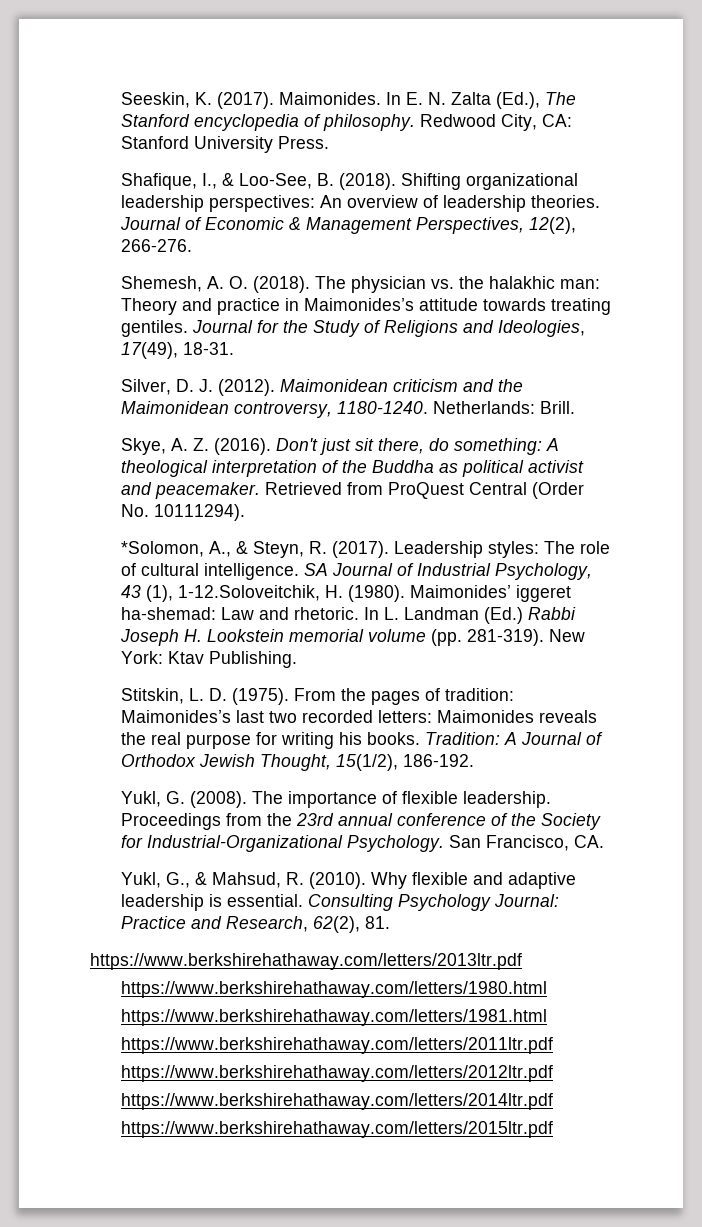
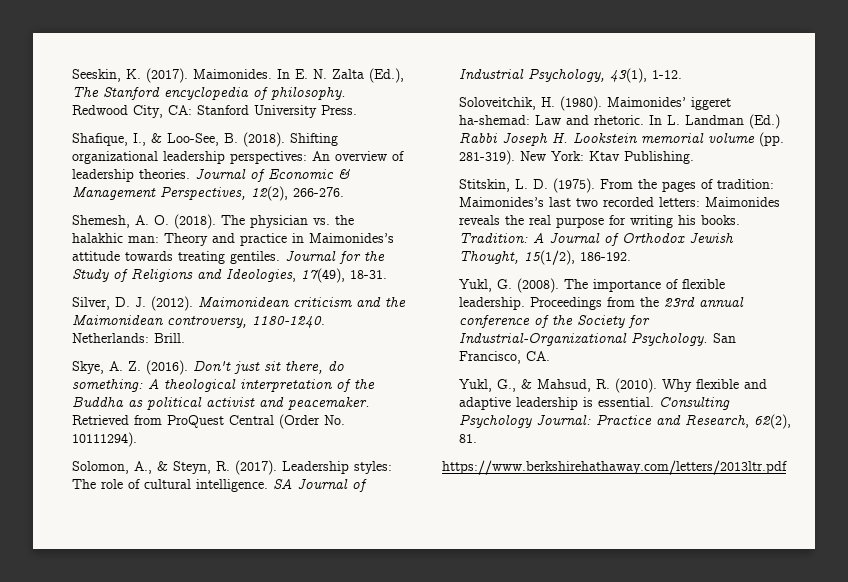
[121,541,205,557] *Solomon, -> [71,461,129,474] Solomon,
[121,585,321,602] 43 (1), 1-12.Soloveitchik, -> [609,68,682,83] [458,97,536,110] 43(1), 1-12. // Soloveitchik,
[121,981,548,998] [121,1009,548,1026] [121,1037,554,1054] [121,1065,554,1082] [121,1093,554,1110] [121,1121,554,1138] // https://www.berkshirehathaway.com/letters/1980.html // https://www.berkshirehathaway.com/letters/1981.html // https://www.berkshirehathaway.com/letters/2011ltr.pdf // https://www.berkshirehathaway.com/letters/2012ltr.pdf // https://www.berkshirehathaway.com/letters/2014ltr.pdf // https://www.berkshirehathaway.com/letters/2015ltr.pdf -> (787, 467) none

